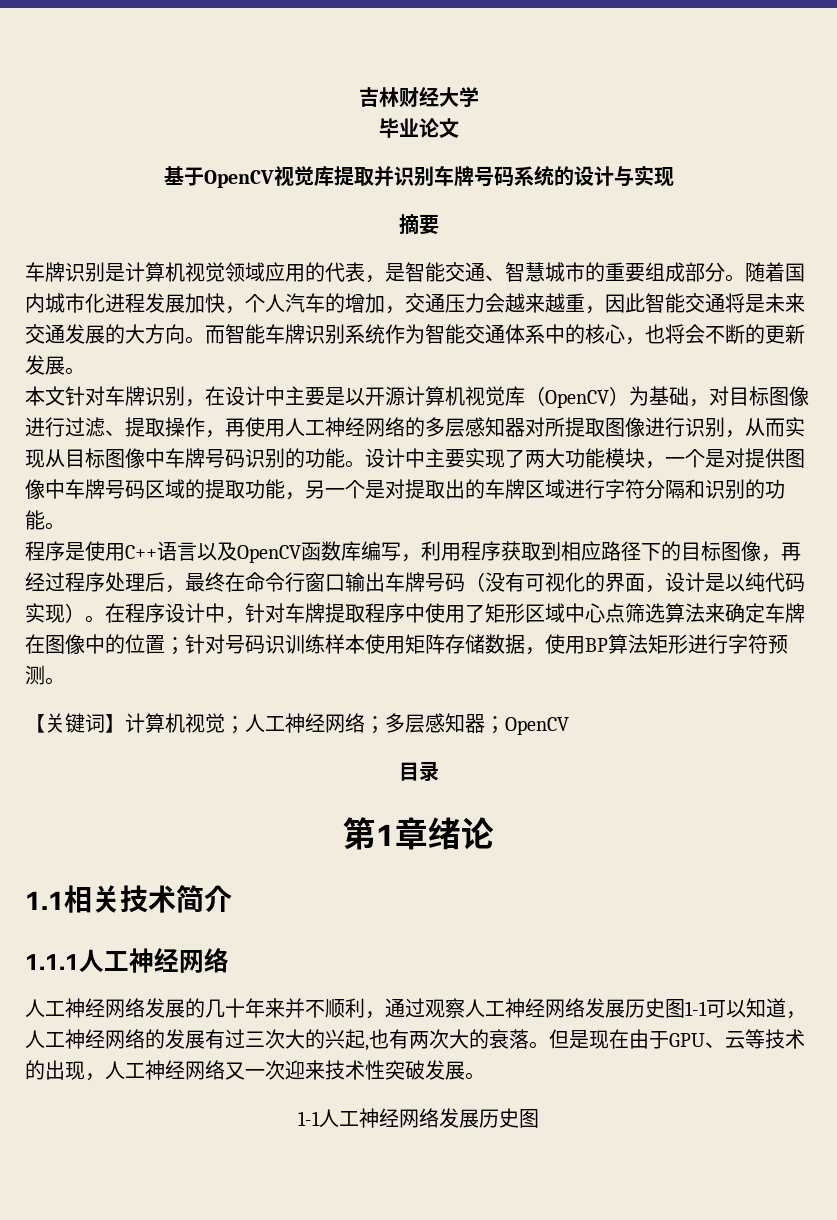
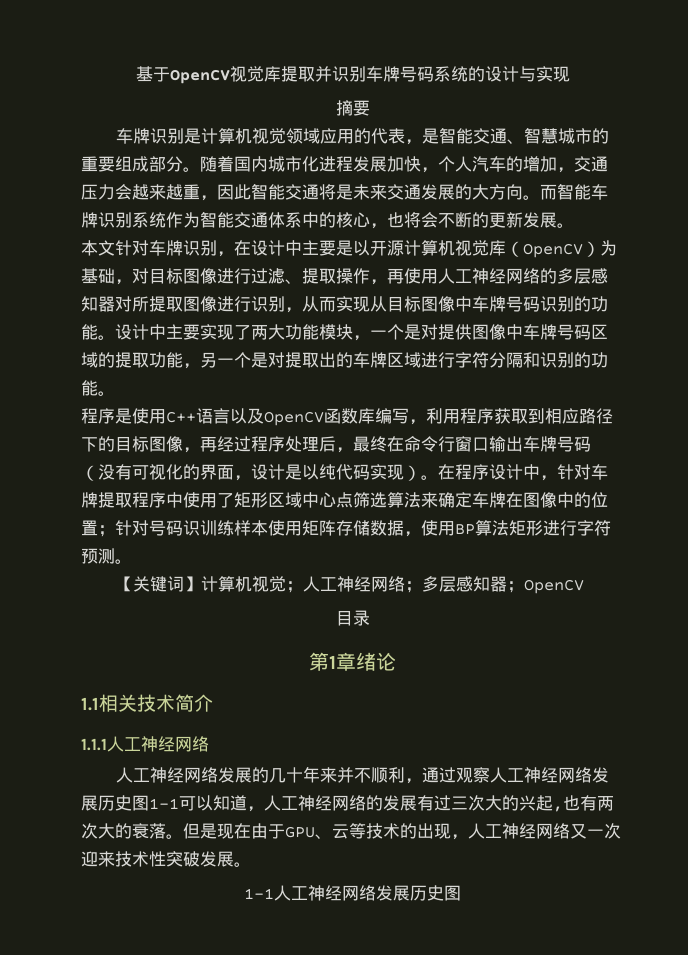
[358,87,479,108] [378,118,459,138] 吉林财经大学 // 毕业论文 // -> (135, 74) none

